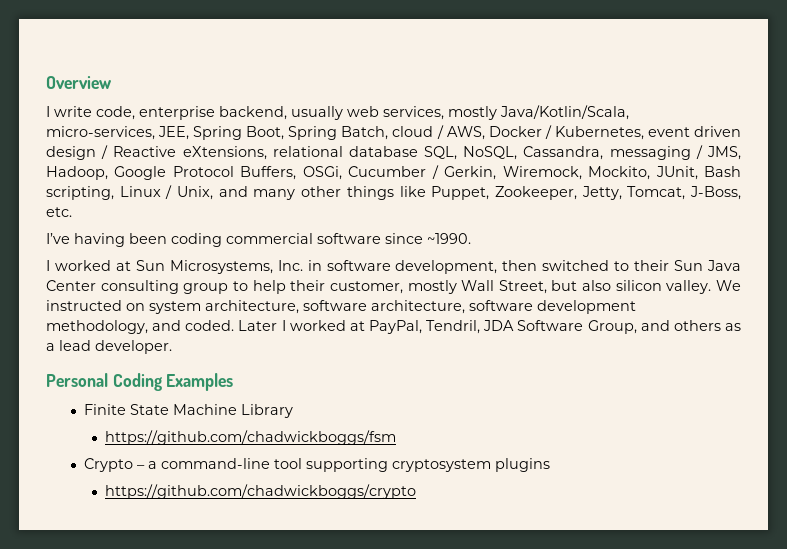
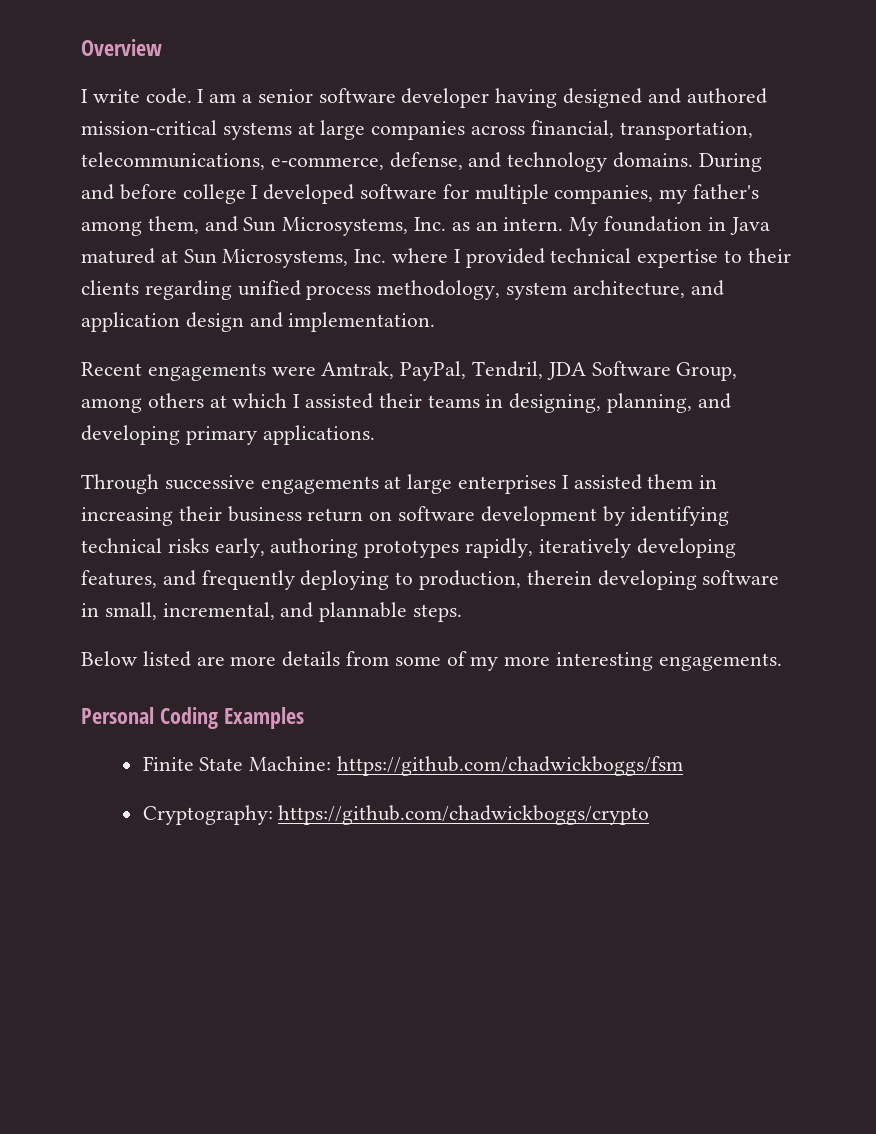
[96,105,629,120] [46,125,742,140] [46,145,741,160] [46,165,741,180] [46,185,741,200] [46,207,72,217] [46,233,471,247] [46,260,742,274] [46,280,741,294] [46,300,636,314] [46,320,365,334] code, enterprise backend, usually web services, mostly Java/Kotlin/Scala, micro-services, JEE, Spring Boot, Spring Batch, cloud / AWS, Docker / Kubernetes, event driven design / Reactive eXtensions, relational database SQL, NoSQL, Cassandra, messaging / JMS, Hadoop, Google Protocol Buffers, OSGi, Cucumber / Gerkin, Wiremock, Mockito, JUnit, Bash scripting, Linux / Unix, and many other things like Puppet, Zookeeper, Jetty, Tomcat, J-Boss, etc. // I’ve having been coding commercial software since ~1990. // I worked at Sun Microsystems, Inc. in software development, then switched to their Sun Java Center consulting group to help their customer, mostly Wall Street, but also silicon valley. We instructed on system architecture, software architecture, software development methodology, and coded. Later I worked at -> [145,88,767,108] [81,120,753,140] [81,152,762,172] [81,184,760,204] [81,216,770,236] [81,248,791,268] [81,280,724,300] [81,312,436,332] [81,361,395,381] code. I am a senior software developer having designed and authored mission-critical systems at large companies across financial, transportation, telecommunications, e-commerce, defense, and technology domains. During and before college I developed software for multiple companies, my father's among them, and Sun Microsystems, Inc. as an intern. My foundation in Java matured at Sun Microsystems, Inc. where I provided technical expertise to their clients regarding unified process methodology, system architecture, and application design and implementation. // Recent engagements were Amtrak,
[640,320,741,331] [46,340,172,354] and others as a lead developer. -> [81,393,731,413] [81,425,375,445] [81,474,718,494] [81,506,730,526] [81,538,736,558] [81,570,780,590] [81,602,463,622] [81,651,782,671] among others at which I assisted their teams in designing, planning, and developing primary applications. // Through successive engagements at large enterprises I assisted them in increasing their business return on software development by identifying technical risks early, authoring prototypes rapidly, iteratively developing features, and frequently deploying to production, therein developing software in small, incremental, and plannable steps. // Below listed are more details from some of my more interesting engagements.
[172,404,293,418] Machine Library // -> [249,756,332,771] Machine:
[83,458,550,472] Crypto – a command-line tool supporting cryptosystem plugins // -> [142,805,273,825] Cryptography:

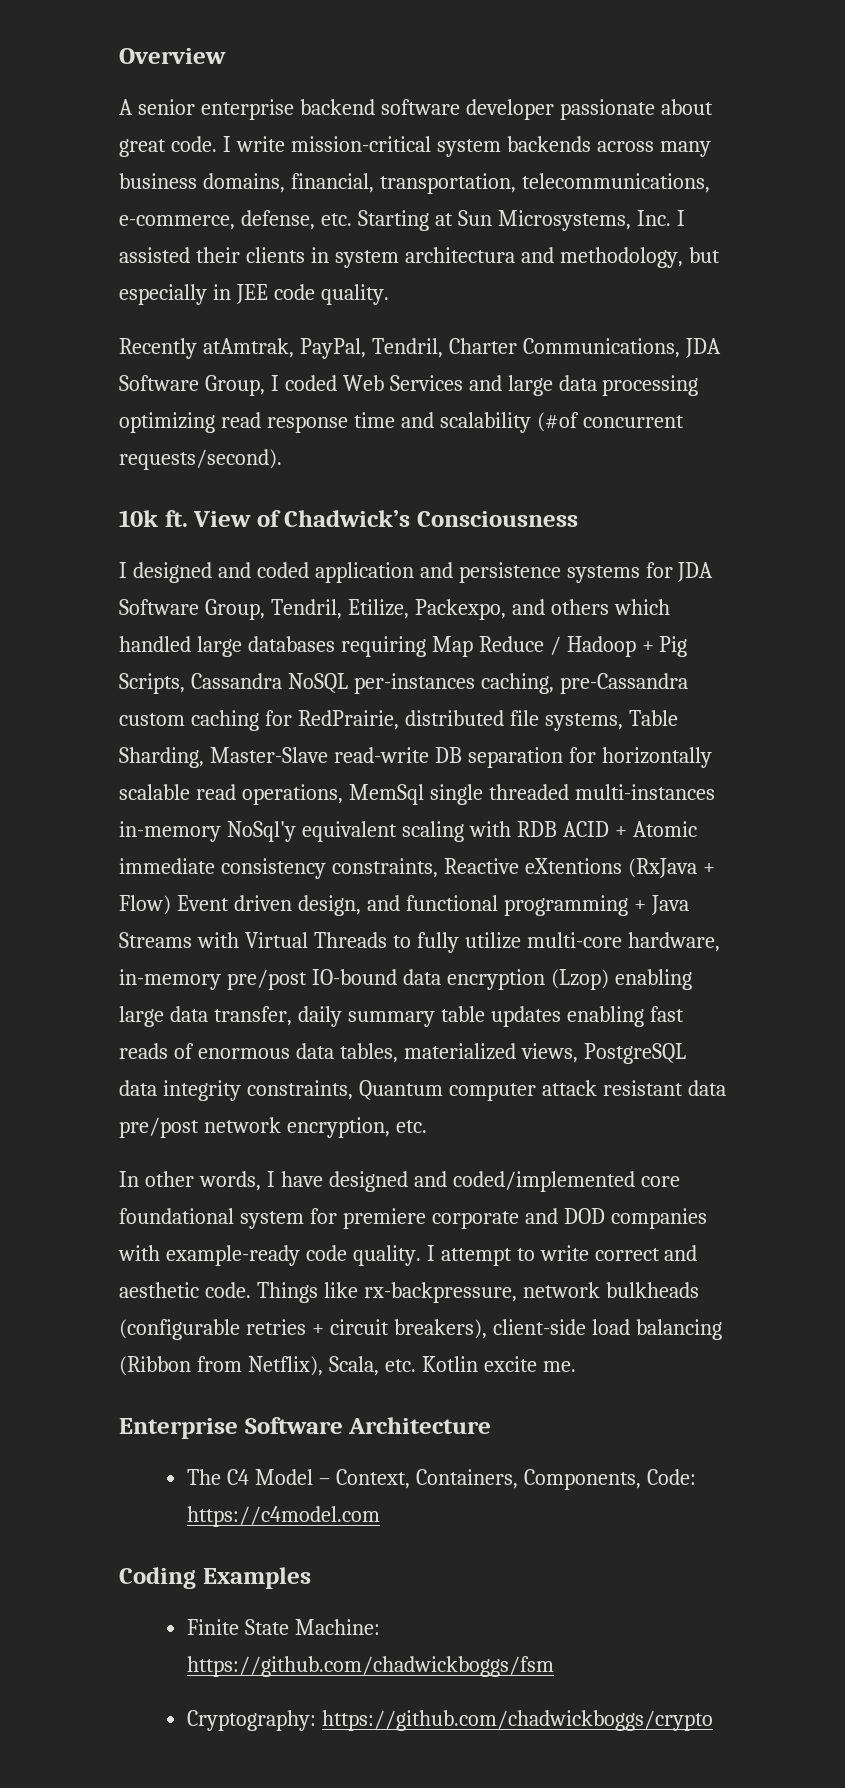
[81,88,767,108] [81,120,526,140] I write code. I am a senior software developer having designed and authored mission-critical systems at large companies across -> [119,99,713,120] [119,136,711,157] [119,173,285,193] A senior enterprise backend software developer passionate about great code. I write mission-critical system backends across many business domains,
[468,152,762,172] [81,184,760,204] [81,216,770,236] [81,248,791,268] [81,280,724,300] [81,312,436,332] [81,361,738,381] [81,393,731,413] [81,425,375,445] [81,474,718,494] [81,506,730,526] [81,538,736,558] [81,570,780,590] [81,602,463,622] [81,651,782,671] [81,707,154,724] and technology domains. During and before college I developed software for multiple companies, my father's among them, and Sun Microsystems, Inc. as an intern. My foundation in Java matured at Sun Microsystems, Inc. where I provided technical expertise to their clients regarding unified process methodology, system architecture, and application design and implementation. // Recent engagements were Amtrak, PayPal, Tendril, JDA Software Group, among others at which I assisted their teams in designing, planning, and developing primary applications. // Through successive engagements at large enterprises I assisted them in increasing their business return on software development by identifying technical risks early, authoring prototypes rapidly, iteratively developing features, and frequently deploying to production, therein developing software in small, incremental, and plannable steps. // Below listed are more details from some of my more interesting engagements. // Personal -> [320,210,685,231] [119,247,720,268] [119,284,389,305] [119,338,721,359] [119,375,699,396] [119,412,684,433] [119,449,282,470] [119,510,579,527] [119,562,714,583] [119,599,670,620] [119,636,688,657] [119,673,688,694] [119,710,678,731] [119,747,712,768] [119,784,715,805] [119,821,697,842] [119,858,715,879] [119,895,689,916] [119,932,720,953] [119,969,692,990] [119,1006,684,1027] [119,1043,686,1064] [119,1080,726,1101] [119,1117,427,1138] [119,1171,680,1192] [119,1208,707,1229] [118,1245,698,1266] [119,1282,699,1303] [119,1319,722,1340] [119,1356,576,1376] [119,1417,492,1439] [187,1469,696,1490] [187,1506,381,1527] etc. Starting at Sun Microsystems, Inc. I assisted their clients in system architectura and methodology, but especially in JEE code quality. // Recently atAmtrak, PayPal, Tendril, Charter Communications, JDA Software Group, I coded Web Services and large data processing optimizing read response time and scalability (#of concurrent requests/second). // 10k ft. View of Chadwick’s Consciousness // I designed and coded application and persistence systems for JDA Software Group, Tendril, Etilize, Packexpo, and others which handled large databases requiring Map Reduce / Hadoop + Pig Scripts, Cassandra NoSQL per-instances caching, pre-Cassandra custom caching for RedPrairie, distributed file systems, Table Sharding, Master-Slave read-write DB separation for horizontally scalable read operations, MemSql single threaded multi-instances in-memory NoSql'y equivalent scaling with RDB ACID + Atomic immediate consistency constraints, Reactive eXtentions (RxJava + Flow) Event driven design, and functional programming + Java Streams with Virtual Threads to fully utilize multi-core hardware, in-memory pre/post IO-bound data encryption (Lzop) enabling large data transfer, daily summary table updates enabling fast reads of enormous data tables, materialized views, PostgreSQL data integrity constraints, Quantum computer attack resistant data pre/post network encryption, etc. // In other words, I have designed and coded/implemented core foundational system for premiere corporate and DOD companies with example-ready code quality. I attempt to write correct and aesthetic code. Things like rx-backpressure, network bulkheads (configurable retries + circuit breakers), client-side load balancing (Ribbon from Netflix), Scala, etc. Kotlin excite me. // Enterprise Software Architecture // The C4 Model – Context, Containers, Components, Code: https://c4model.com //

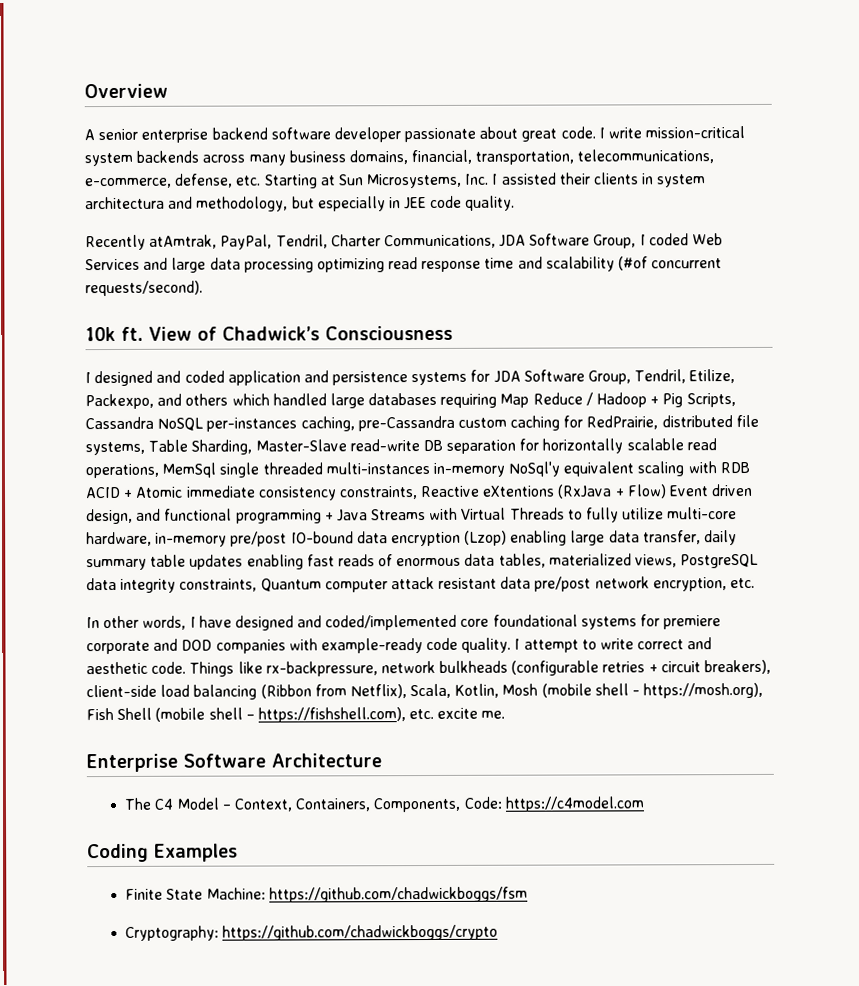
[239,1211,304,1229] system -> [580,616,637,630] systems
[384,1356,478,1372] etc. Kotlin -> [454,682,764,699] [86,707,435,723] Kotlin, Mosh (mobile shell - https://mosh.org), Fish Shell (mobile shell – https://fishshell.com), etc.

